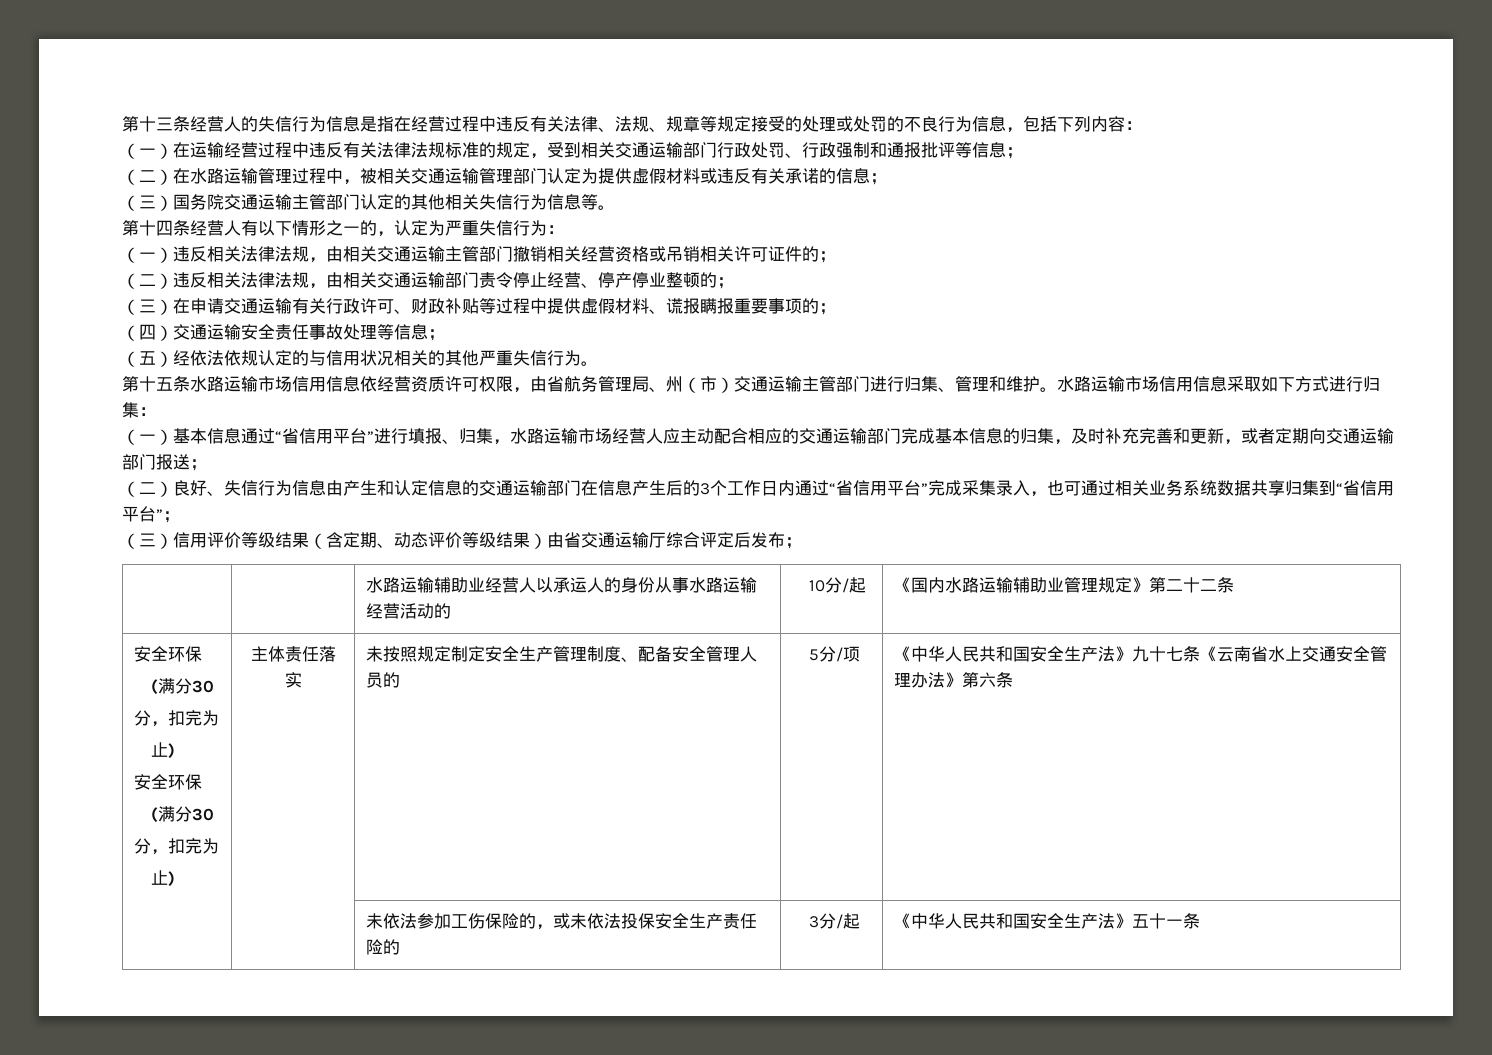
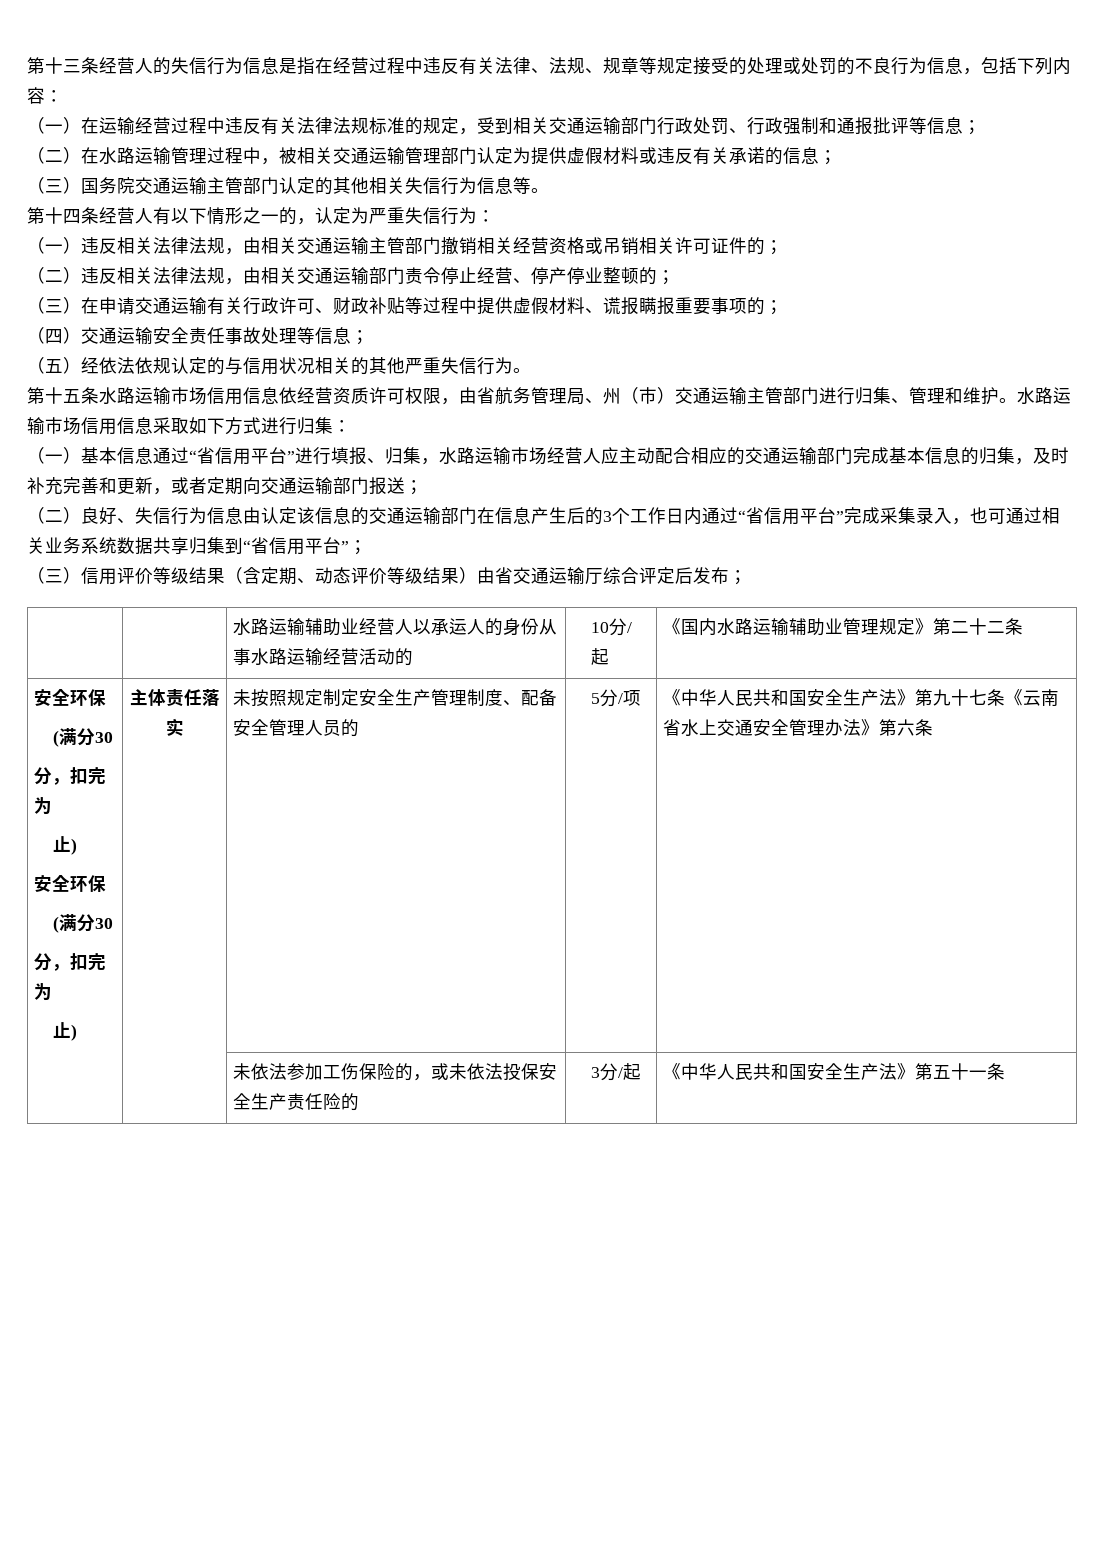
[343,480,428,496] 产生和认定 -> [261,507,315,524] 认定该
(1133, 654) none -> [915,689,934,706] 第
(1133, 921) none -> [915,1063,934,1080] 第

